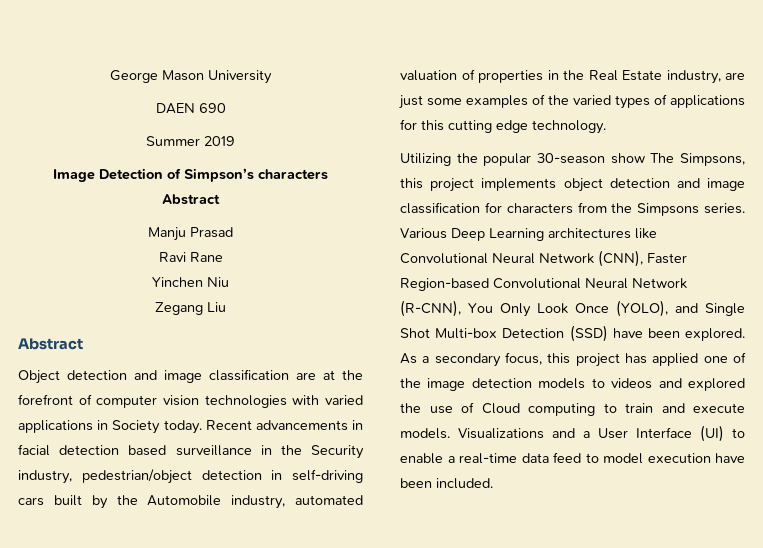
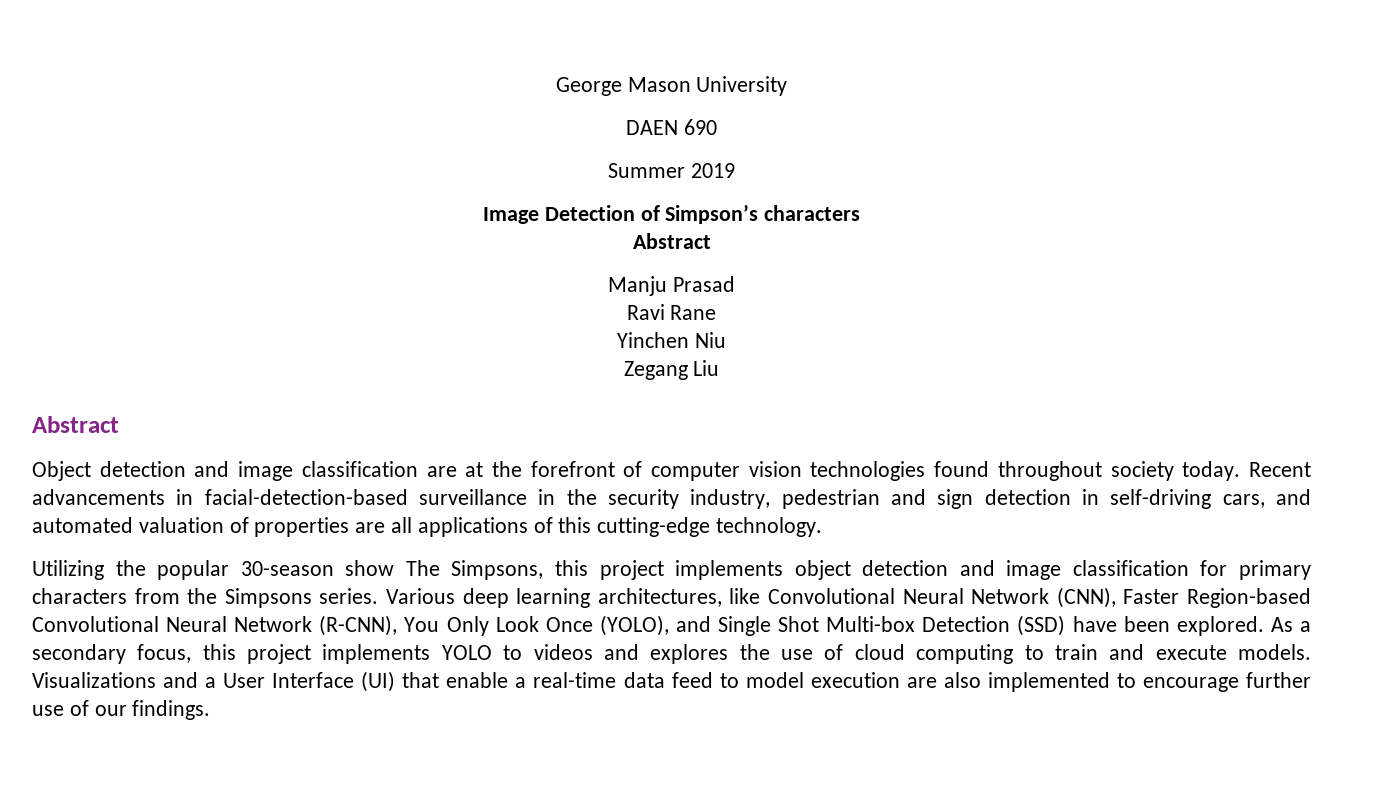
[292,395,363,405] [18,420,363,434] [18,444,364,459] [18,469,363,484] [18,495,363,509] [400,69,745,84] [399,94,745,109] [400,119,528,133] with varied applications in Society today. Recent advancements in facial detection based surveillance in the Security industry, pedestrian/object detection in self-driving cars built by the Automobile industry, automated valuation of properties in the Real Estate industry, are just some examples of the varied types of applications for this cutting edge -> [934,461,1312,481] [32,489,1311,509] [32,517,711,537] found throughout society today. Recent advancements in facial-detection-based surveillance in the security industry, pedestrian and sign detection in self-driving cars, and automated valuation of properties are all applications of this cutting-edge
(502, 207) none -> [1239,560,1311,580] primary
[451,228,631,241] Deep Learning architectures -> [462,588,722,608] deep learning architectures,
[625,352,746,366] [400,378,586,391] has applied one of the image detection models -> [322,644,492,664] implements YOLO
[688,378,745,391] explored -> [650,644,729,664] explores
[481,403,520,414] Cloud -> [854,644,905,660] cloud
[732,428,745,438] to -> [402,672,440,688] that
[715,453,745,463] [400,478,493,489] have been included. -> [906,672,1311,692] [32,700,211,720] are also implemented to encourage further use of our findings.

